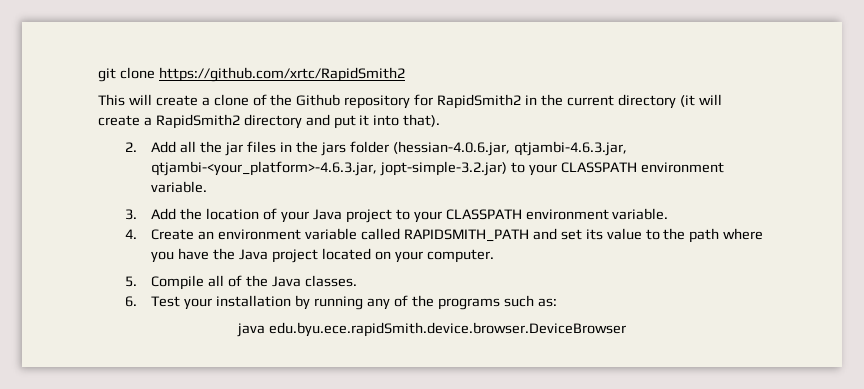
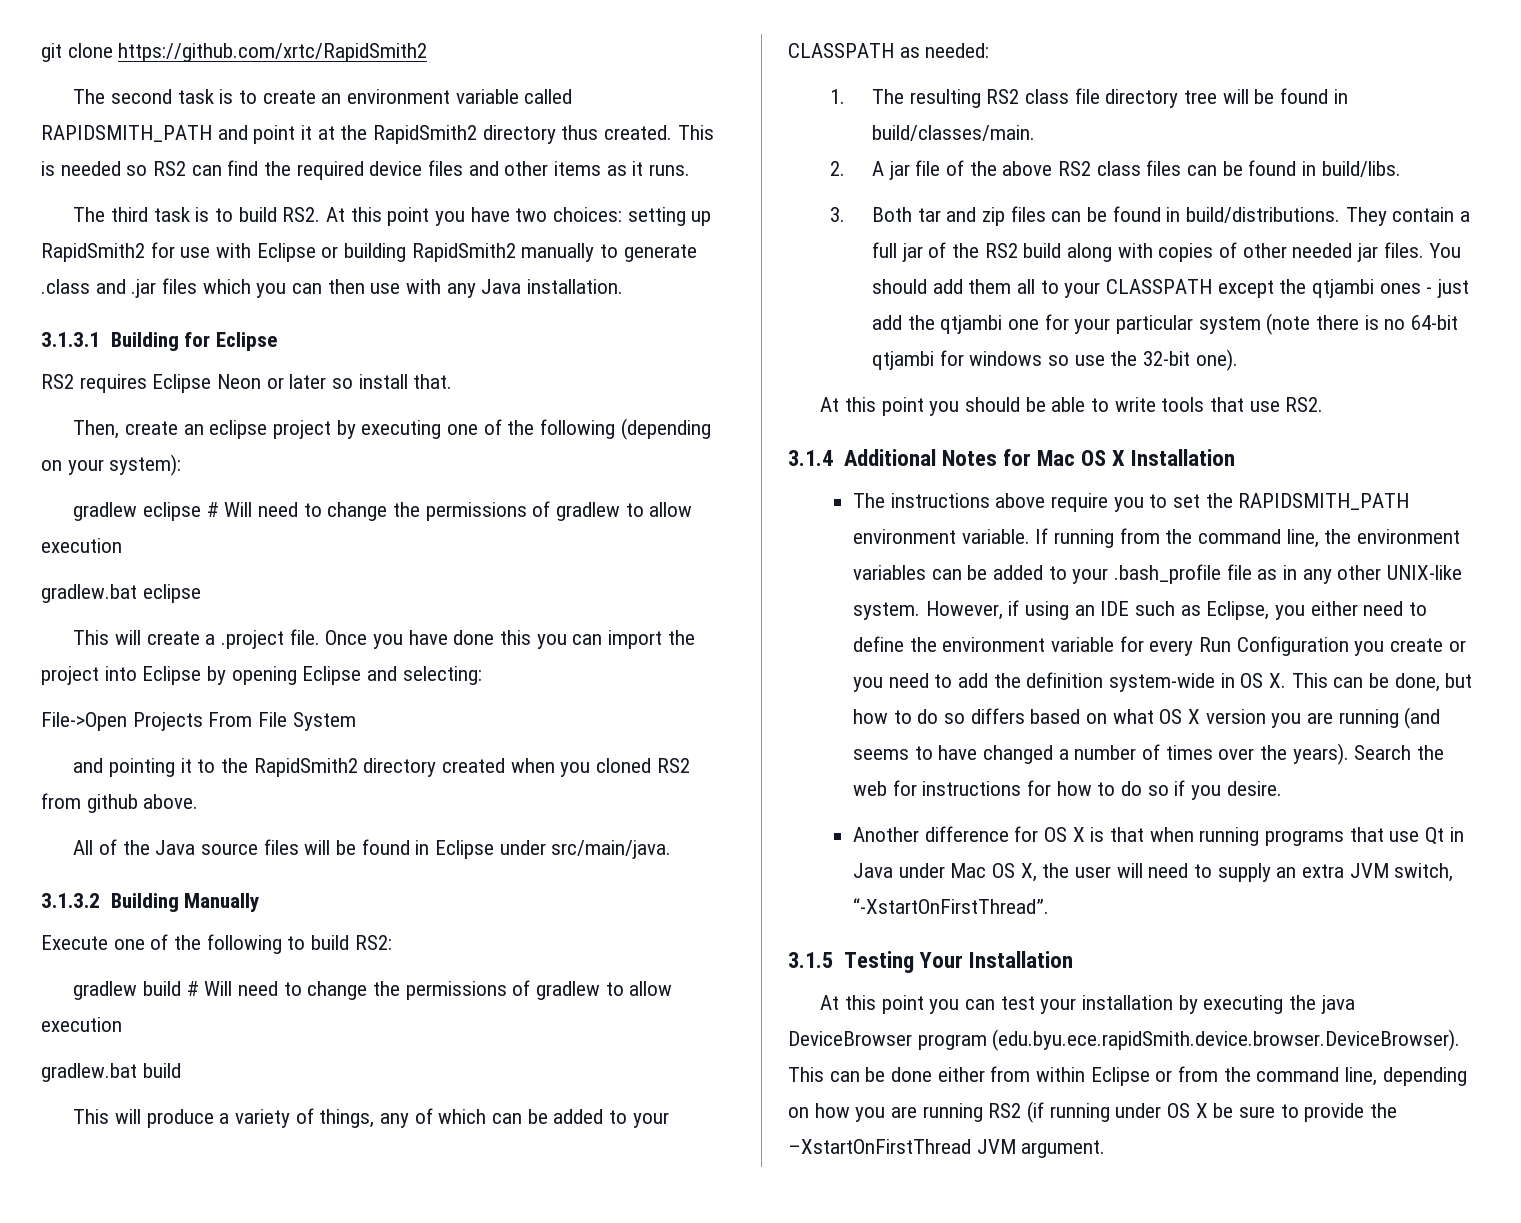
[98,94,722,109] [98,114,441,129] [124,141,627,156] [151,161,724,176] [151,181,208,193] [124,208,669,223] [124,229,195,240] This will create a clone of the Github repository for RapidSmith2 in the current directory (it will create a RapidSmith2 directory and put it into that). // 2. Add all the jar files in the jars folder (hessian-4.0.6.jar, qtjambi-4.6.3.jar, qtjambi-<your_platform>-4.6.3.jar, jopt-simple-3.2.jar) to your CLASSPATH environment variable. // 3. Add the location of your Java project to your CLASSPATH environment variable. // 4. Create -> [73,89,316,104] The second task is to create
[560,228,764,243] [151,248,494,263] [124,275,357,290] [124,295,557,310] [237,322,626,337] set its value to the path where you have the Java project located on your computer. // 5. Compile all of the Java classes. // 6. Test your installation by running any of the programs such as: // java edu.byu.ece.rapidSmith.device.browser.DeviceBrowser -> [253,125,714,144] [41,160,691,180] [73,207,712,226] [41,242,697,262] [41,278,624,298] [41,332,278,351] [41,374,453,393] [73,418,711,440] [41,454,182,476] [73,501,693,521] [41,538,122,553] [41,584,201,603] [73,629,695,649] [41,666,482,685] [41,712,356,731] [73,758,690,777] [41,793,199,813] [73,839,672,859] [41,893,260,912] [41,934,392,954] [73,980,673,1000] [41,1017,122,1032] [41,1063,181,1082] [73,1108,669,1128] [788,43,990,58] [829,88,1348,108] [871,125,1035,141] [829,160,1401,180] [829,206,1470,226] [871,242,1462,262] [871,279,1469,298] [871,313,1458,335] [871,349,1238,371] [820,397,1324,416] [788,449,1235,466] [853,493,1410,512] [853,528,1461,548] [853,564,1463,584] [853,600,1428,620] [853,636,1466,656] [853,672,1473,692] [853,707,1441,729] [853,743,1445,765] [853,780,1282,800] [853,826,1464,846] [853,863,1454,882] [853,898,1050,914] [788,951,1073,973] [820,995,1355,1014] [788,1029,1461,1051] [788,1066,1467,1086] [788,1101,1398,1123] [788,1139,1106,1158] point it at the RapidSmith2 directory thus created. This is needed so RS2 can find the required device files and other items as it runs. // The third task is to build RS2. At this point you have two choices: setting up RapidSmith2 for use with Eclipse or building RapidSmith2 manually to generate .class and .jar files which you can then use with any Java installation. // 3.1.3.1 Building for Eclipse // RS2 requires Eclipse Neon or later so install that. // Then, create an eclipse project by executing one of the following (depending on your system): // gradlew eclipse # Will need to change the permissions of gradlew to allow execution // gradlew.bat eclipse // This will create a .project file. Once you have done this you can import the project into Eclipse by opening Eclipse and selecting: // File->Open Projects From File System // and pointing it to the RapidSmith2 directory created when you cloned RS2 from github above. // All of the Java source files will be found in Eclipse under src/main/java. // 3.1.3.2 Building Manually // Execute one of the following to build RS2: // gradlew build # Will need to change the permissions of gradlew to allow execution // gradlew.bat build // This will produce a variety of things, any of which can be added to your CLASSPATH as needed: // 1. The resulting RS2 class file directory tree will be found in build/classes/main. // 2. A jar file of the above RS2 class files can be found in build/libs. // 3. Both tar and zip files can be found in build/distributions. They contain a full jar of the RS2 build along with copies of other needed jar files. You should add them all to your CLASSPATH except the qtjambi ones - just add the qtjambi one for your particular system (note there is no 64-bit qtjambi for windows so use the 32-bit one). // At this point you should be able to write tools that use RS2. // 3.1.4 Additional Notes for Mac OS X Installation // The instructions above require you to set the RAPIDSMITH_PATH environment variable. If running from the command line, the environment variables can be added to your .bash_profile file as in any other UNIX-like system. However, if using an IDE such as Eclipse, you either need to define the environment variable for every Run Configuration you create or you need to add the definition system-wide in OS X. This can be done, but how to do so differs based on what OS X version you are running (and seems to have changed a number of times over the years). Search the web for instructions for how to do so if you desire. // Another difference for OS X is that when running programs that use Qt in Java under Mac OS X, the user will need to supply an extra JVM switch, “-XstartOnFirstThread”. // 3.1.5 Testing Your Installation // At this point you can test your installation by executing the java DeviceBrowser program (edu.byu.ece.rapidSmith.device.browser.DeviceBrowser). This can be done either from within Eclipse or from the command line, depending on how you are running RS2 (if running under OS X be sure to provide the –XstartOnFirstThread JVM argument.

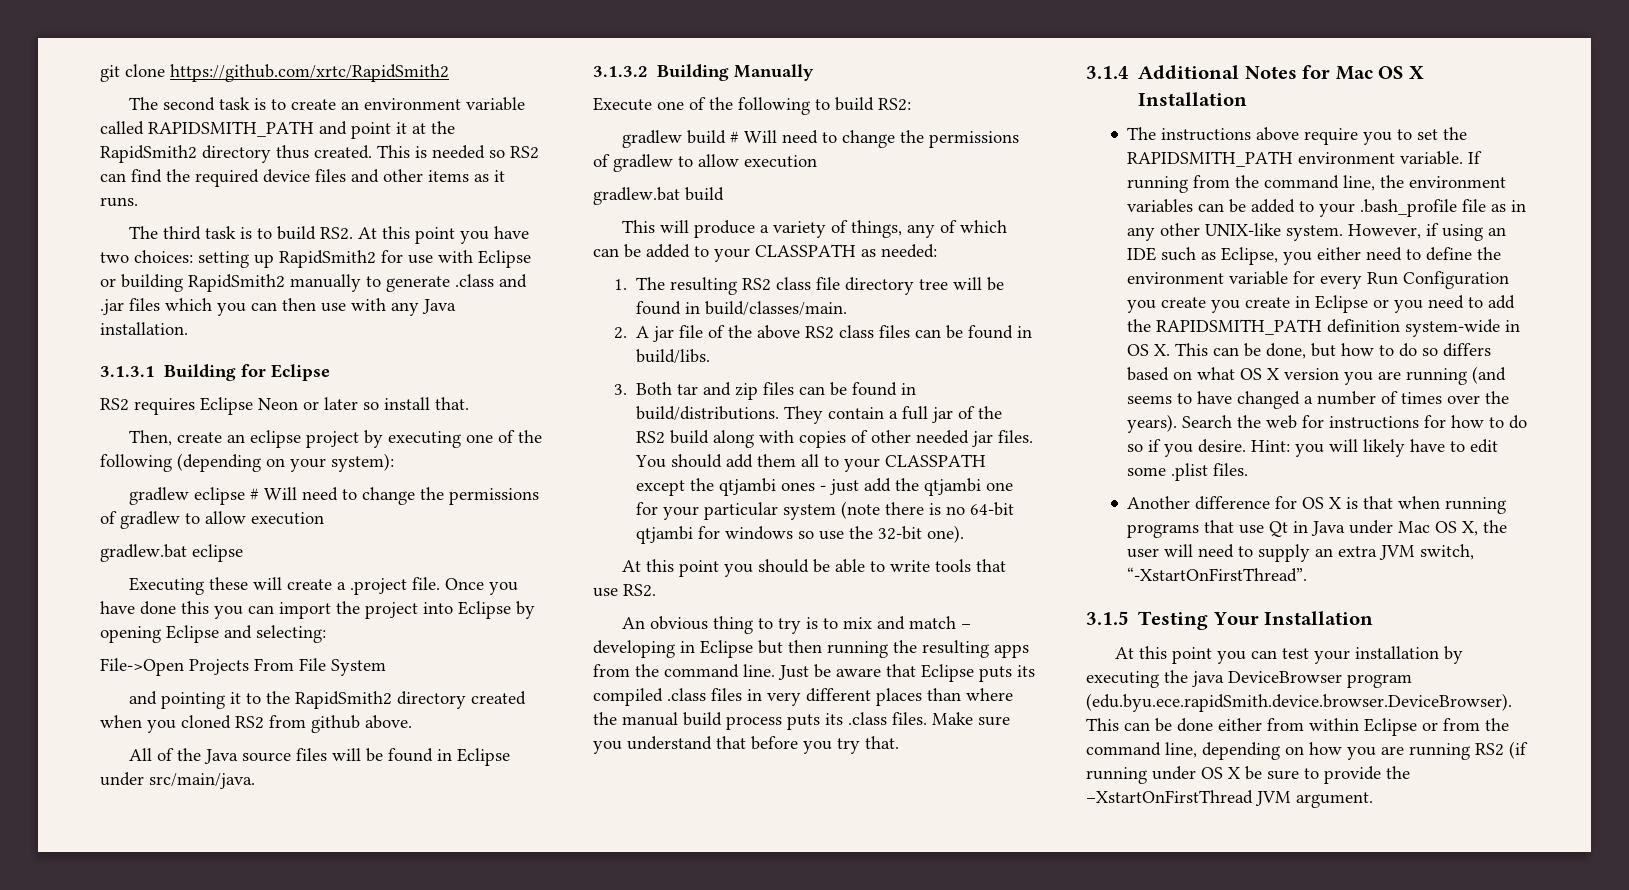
[73,630,110,645] This -> [129,577,249,595] Executing these
(1324, 404) none -> [622,616,972,634] [593,640,1029,658] [593,664,1035,682] [593,688,1013,706] [593,712,1010,730] [593,736,899,754] // An obvious thing to try is to mix and match – developing in Eclipse but then running the resulting apps from the command line. Just be aware that Eclipse puts its compiled .class files in very different places than where the manual build process puts its .class files. Make sure you understand that before you try that.
(1444, 645) none -> [1211,295,1369,313] you create in Eclipse
(1021, 680) none -> [1156,319,1323,335] RAPIDSMITH_PATH
(1282, 788) none -> [1251,439,1499,457] [1127,463,1249,481] Hint: you will likely have to edit some .plist files.

